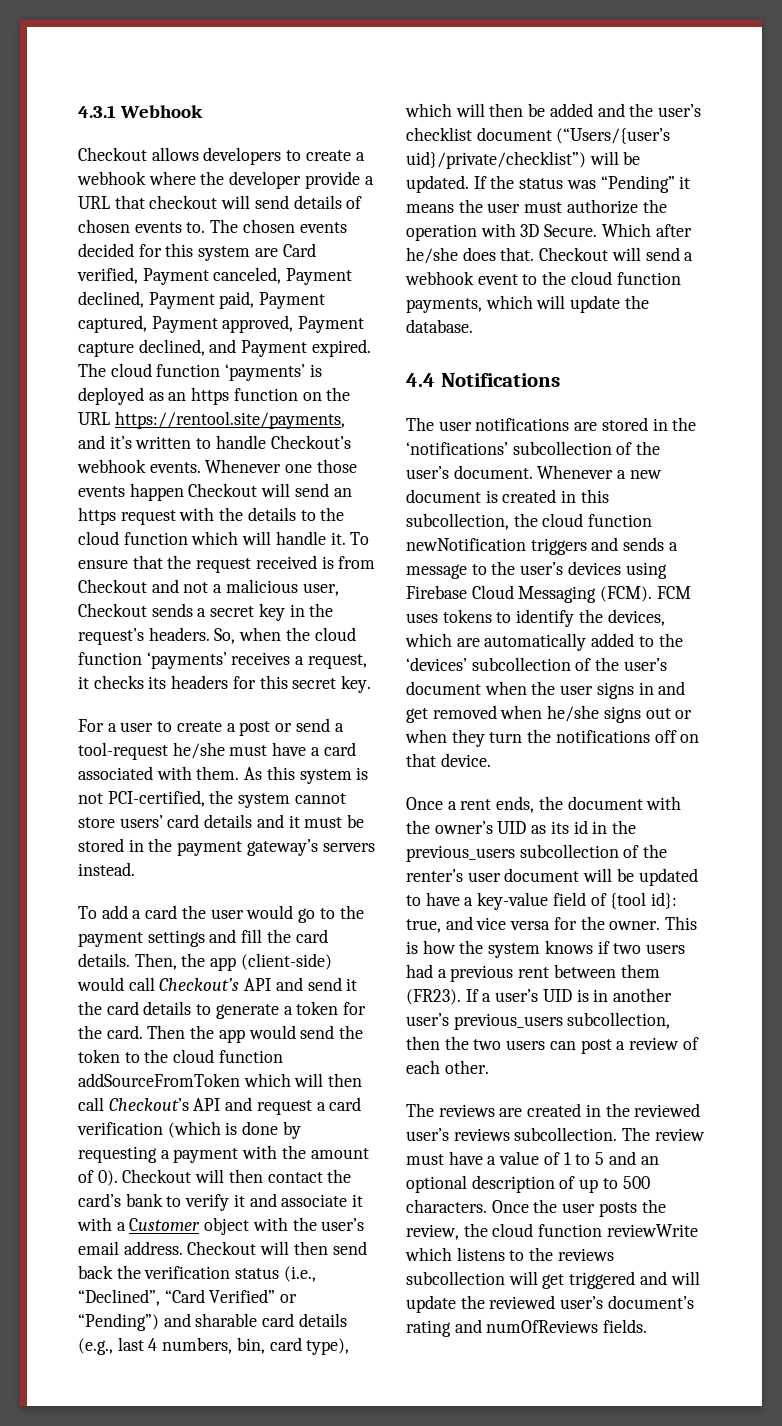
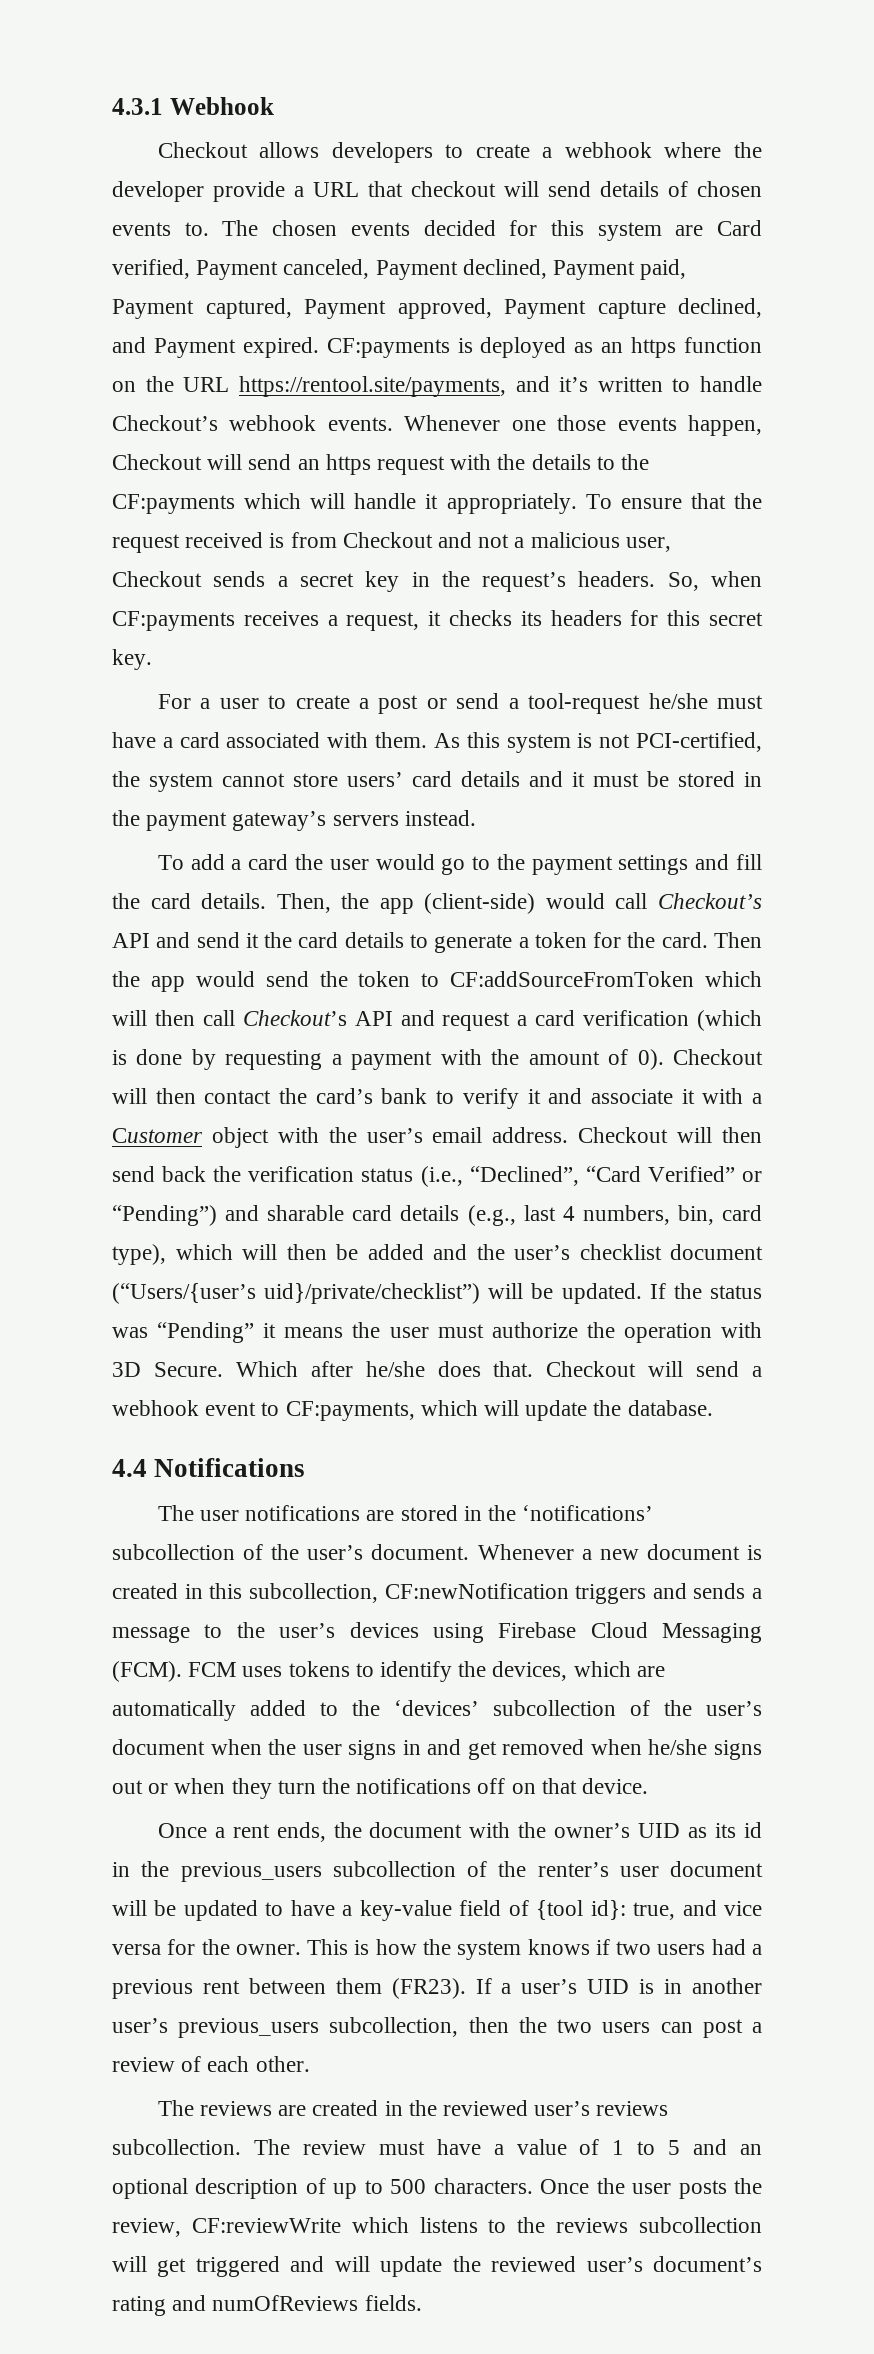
[78,363,306,381] The cloud function ‘payments’ -> [326,338,450,358] CF:payments
[129,483,184,501] happen -> [688,415,763,436] happen,
[78,531,188,545] cloud function -> [112,494,235,514] CF:payments
[330,532,346,545] it. -> [425,493,577,514] it appropriately.
[285,627,356,641] [78,652,227,669] the cloud function ‘payments’ -> [112,611,235,631] CF:payments
[144,1049,283,1063] [78,1073,240,1087] the cloud function addSourceFromToken -> [450,971,695,987] CF:addSourceFromToken
[542,271,681,285] [406,298,482,313] the cloud function payments, -> [285,1401,415,1421] CF:payments,
[513,513,653,527] [406,538,526,551] the cloud function newNotification -> [384,1583,569,1599] CF:newNotification
[463,1223,698,1237] the cloud function reviewWrite -> [191,2218,341,2233] CF:reviewWrite

